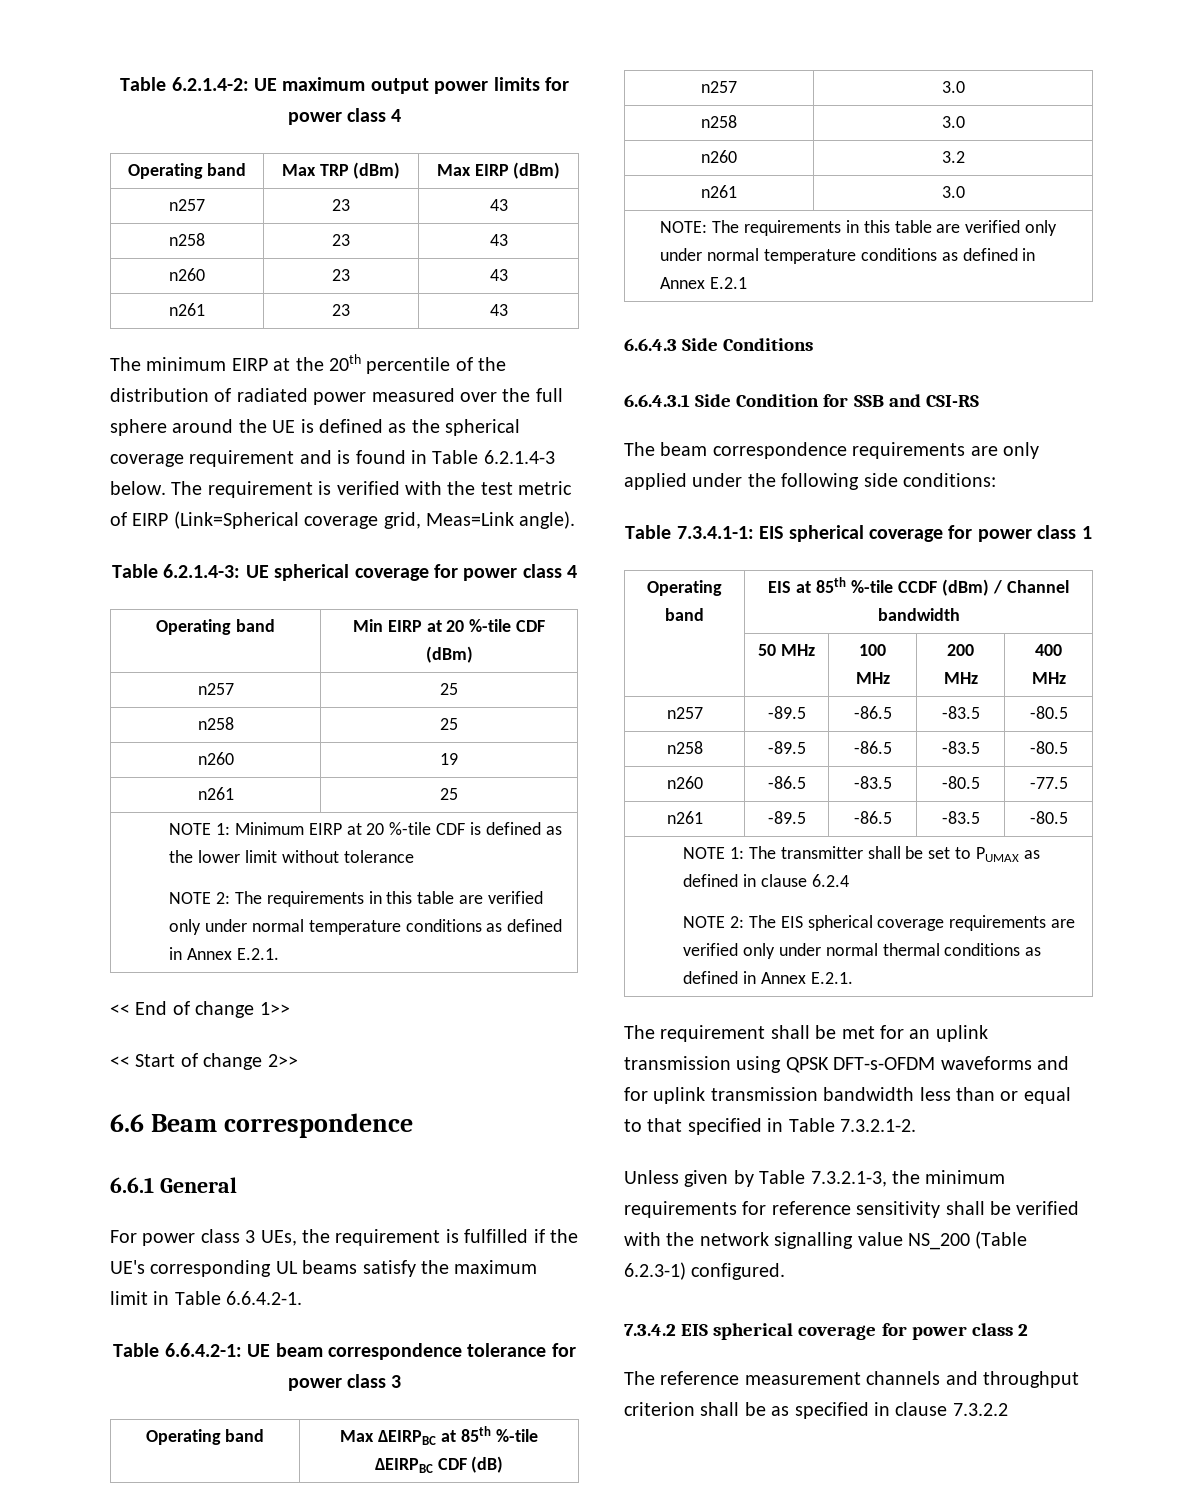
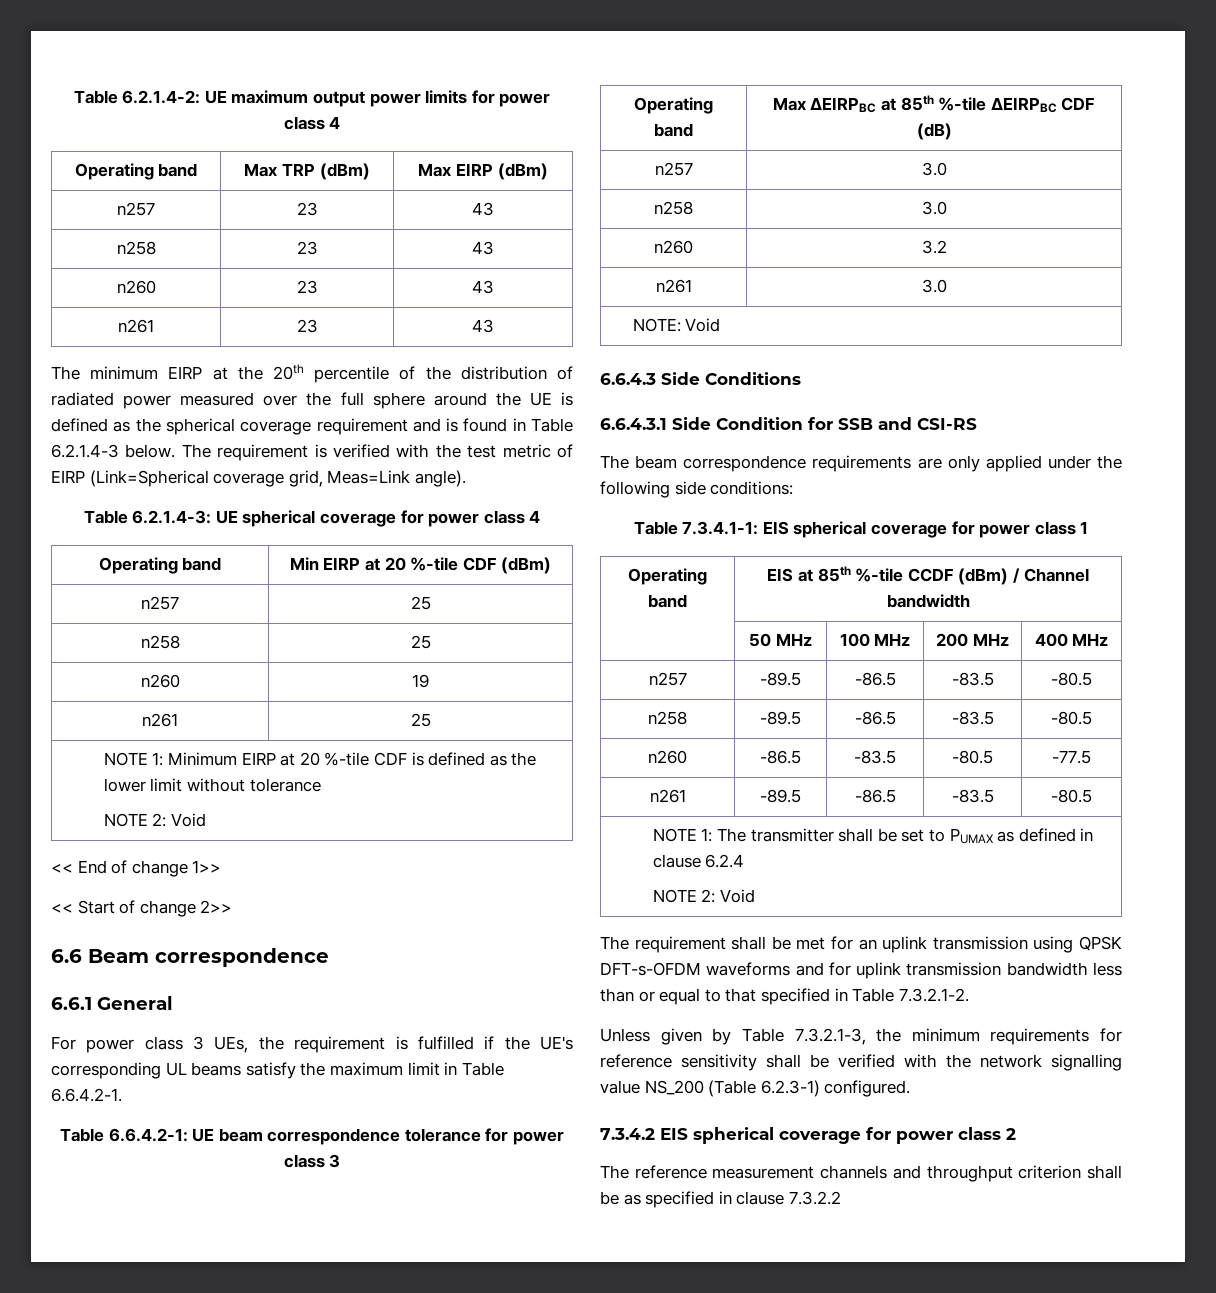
[234,891,544,907] [169,919,563,935] [169,947,279,960] The requirements in this table are verified only under normal temperature conditions as defined in Annex E.2.1. -> [171,813,207,827] Void
[712,220,1058,236] [660,248,1036,264] [660,277,748,289] The requirements in this table are verified only under normal temperature conditions as defined in Annex E.2.1 -> [685,318,721,332] Void
[748,915,1076,931] [683,943,1042,959] [683,971,853,984] The EIS spherical coverage requirements are verified only under normal thermal conditions as defined in Annex E.2.1. -> [720,889,756,903] Void

